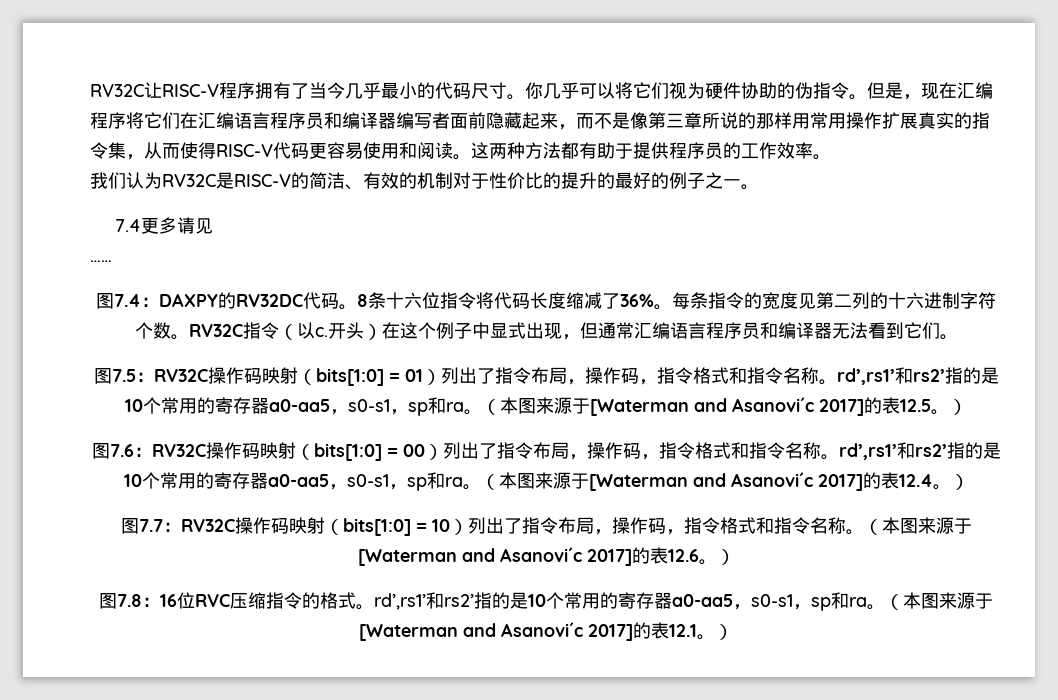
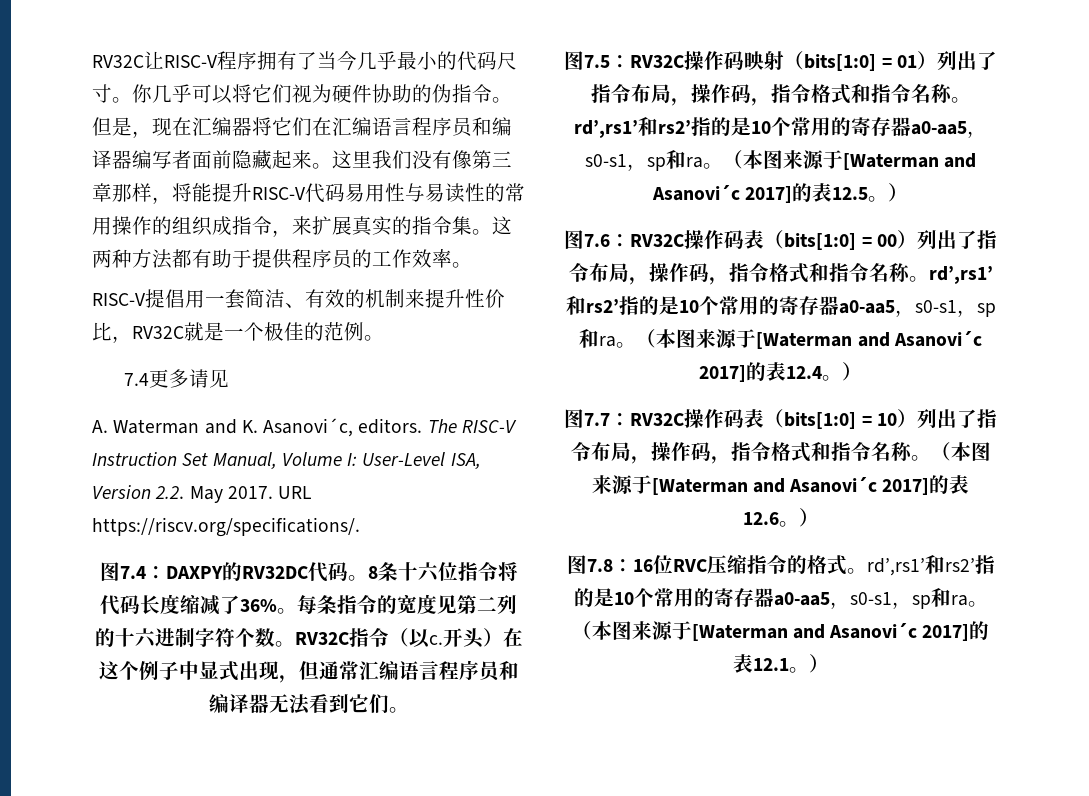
[90,112,126,129] 程序 -> [232,117,252,136] 器
[558,112,990,130] [90,142,453,160] ，而不是像第三章所说的那样用常用操作扩展真实的指令集，从而使得RISC-V代码更容易使用和阅读 -> [312,150,512,169] [92,183,525,204] [92,216,472,237] 。这里我们没有像第三章那样，将能提升RISC-V代码易用性与易读性的常用操作的组织成指令，来扩展真实的指令集
[90,172,759,190] [114,217,213,234] [90,260,112,262] 我们认为RV32C是RISC-V的简洁、有效的机制对于性价比的提升的最好的例子之一。 // 7.4更多请见 // …… -> [92,289,505,309] [92,322,384,343] [123,369,229,388] [92,418,517,437] [92,452,481,469] [92,485,312,503] [92,517,360,537] RISC-V提倡用一套简洁、有效的机制来提升性价比，RV32C就是一个极佳的范例。 // 7.4更多请见 // A. Waterman and K. Asanovi´c, editors. The RISC-V Instruction Set Manual, Volume I: User-Level ISA, Version 2.2. May 2017. URL https://riscv.org/specifications/.
[259,442,296,459] 映射 -> [744,230,765,249] 表
[288,517,325,534] 映射 -> [744,409,765,428] 表

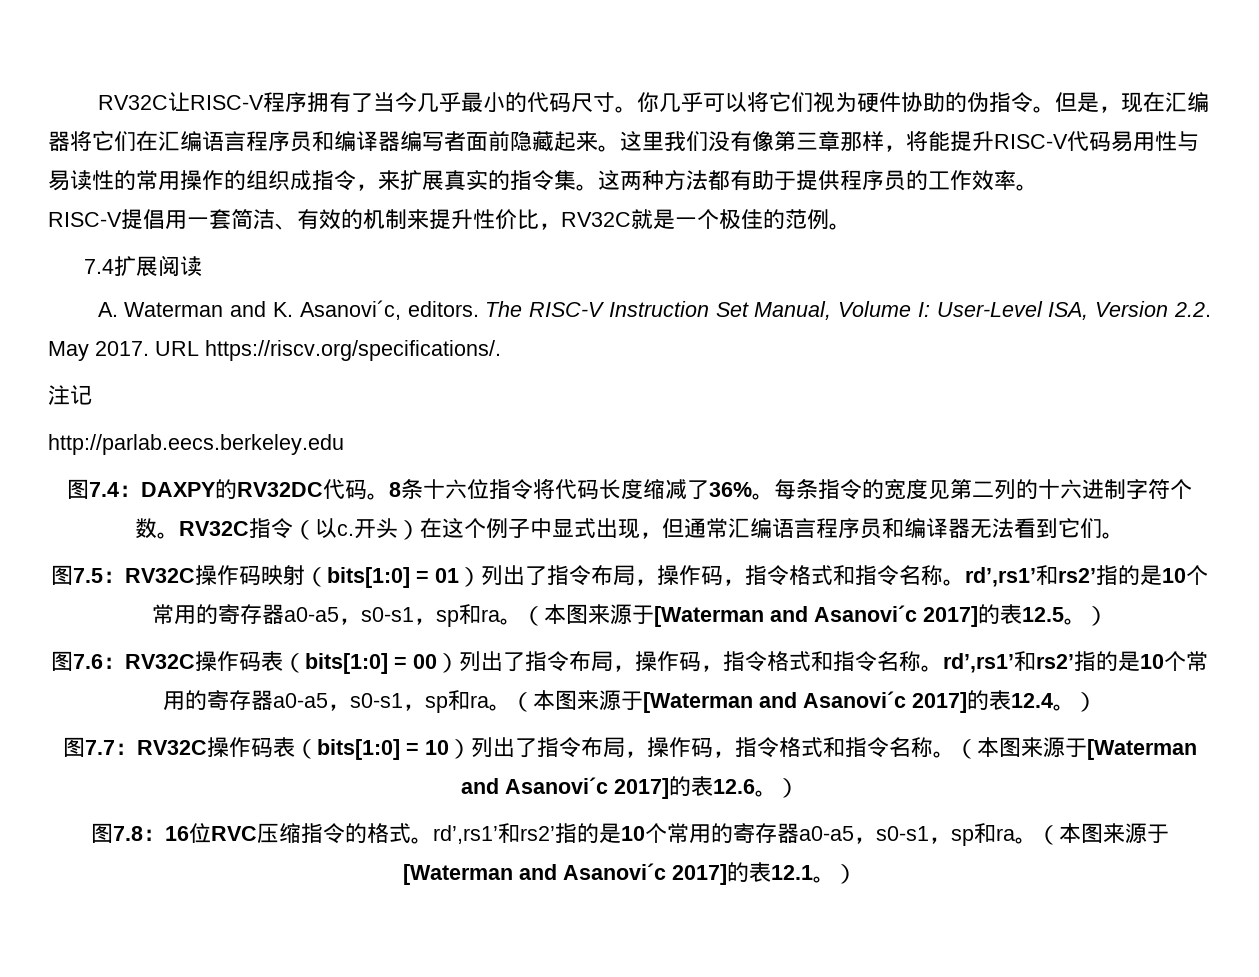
[148,369,229,388] 更多请见 -> [113,255,202,277] 扩展阅读
(360, 527) none -> [48,385,92,405] [48,434,344,455] // 注记 // http://parlab.eecs.berkeley.edu
[911,121,967,135] a0-aa5 -> [283,607,339,622] a0-a5
[838,300,895,314] a0-aa5 -> [272,693,328,708] a0-a5
[773,592,830,606] a0-aa5 -> [798,826,854,841] a0-a5

